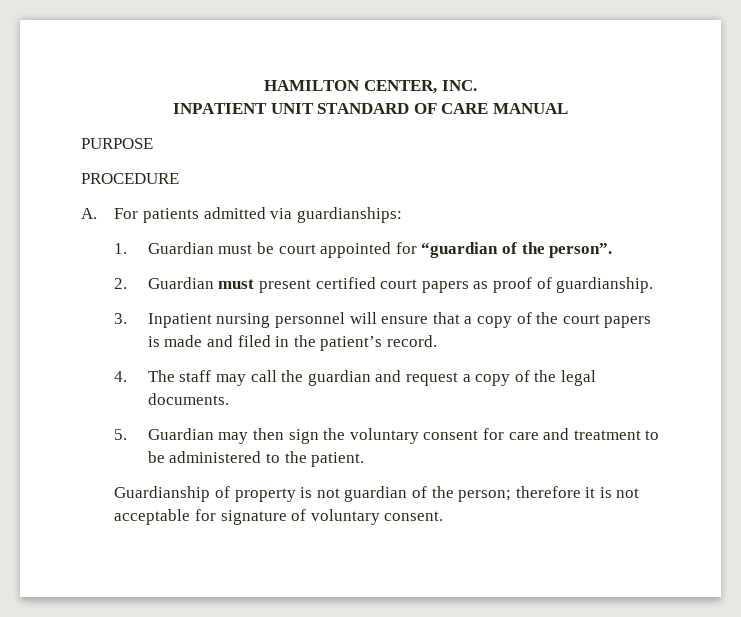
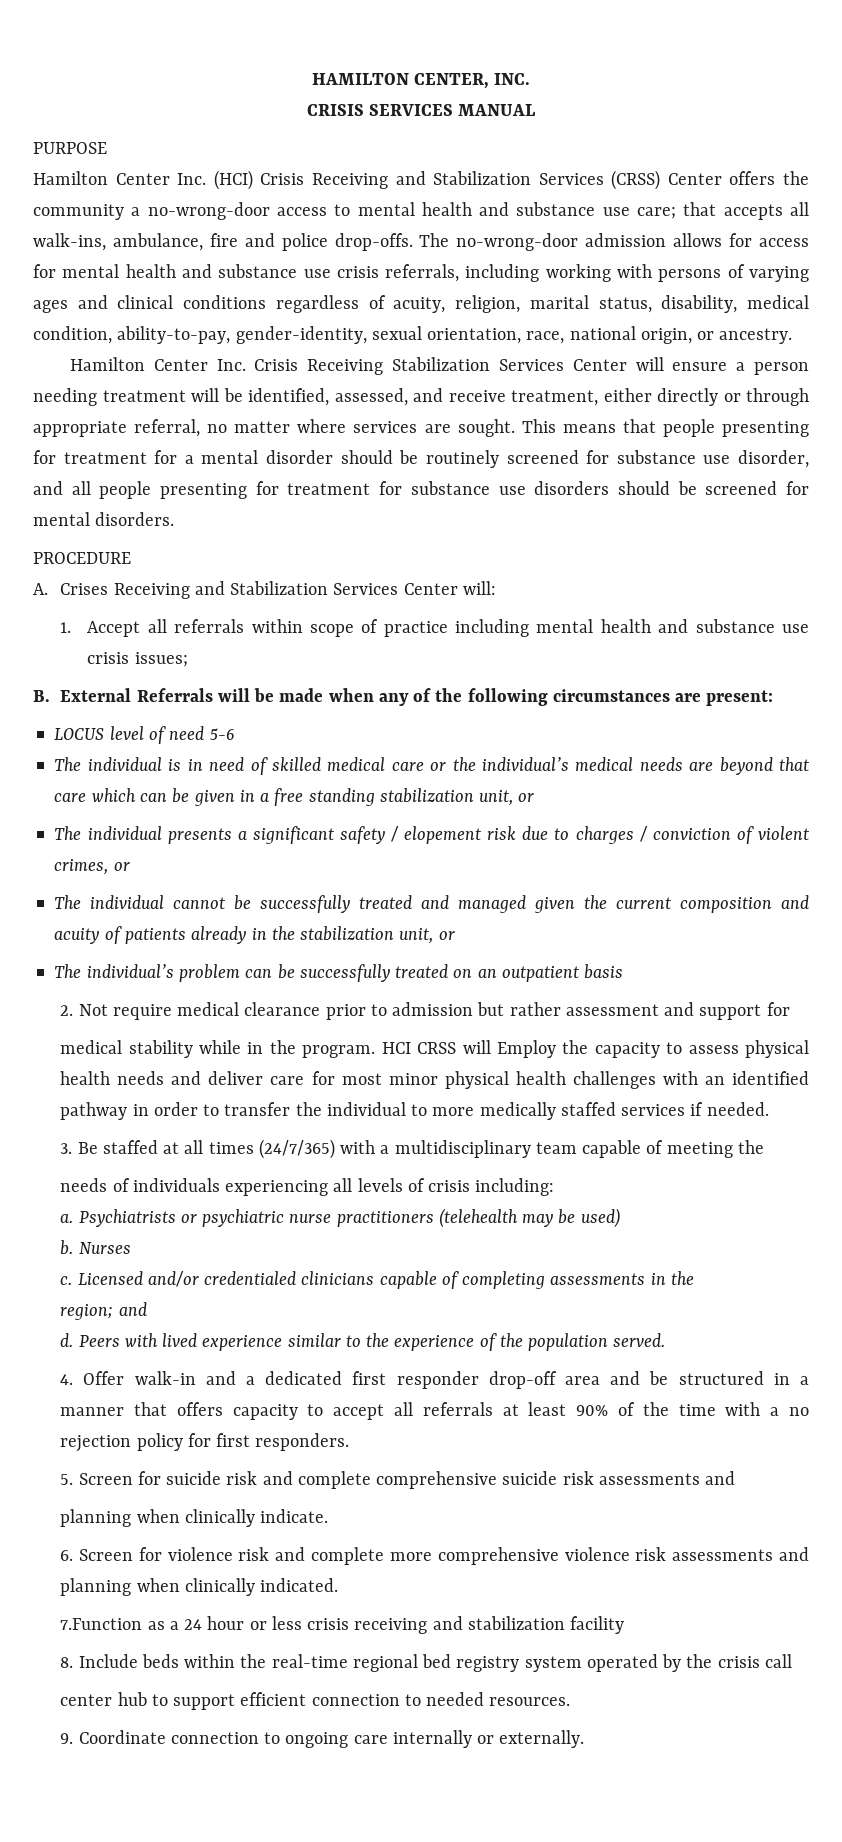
[173,103,568,114] [81,138,153,149] [81,173,179,184] [81,207,402,223] [114,242,613,258] [114,277,654,293] [114,312,652,328] [147,335,437,351] [114,370,596,386] [147,393,229,405] [114,428,660,444] [147,451,365,467] [114,486,640,502] [114,509,444,525] INPATIENT UNIT STANDARD OF CARE MANUAL // PURPOSE // PROCEDURE // A. For patients admitted via guardianships: // 1. Guardian must be court appointed for “guardian of the person”. // 2. Guardian must present certified court papers as proof of guardianship. // 3. Inpatient nursing personnel will ensure that a copy of the court papers is made and filed in the patient’s record. // 4. The staff may call the guardian and request a copy of the legal documents. // 5. Guardian may then sign the voluntary consent for care and treatment to be administered to the patient. // Guardianship of property is not guardian of the person; therefore it is not acceptable for signature of voluntary consent. -> [306,104,536,116] [33,142,107,154] [33,170,809,190] [33,202,809,220] [33,233,809,251] [33,264,809,282] [33,295,810,313] [33,326,793,344] [69,357,809,375] [33,388,809,406] [33,419,809,437] [33,450,809,468] [33,481,810,499] [33,512,175,526] [33,552,131,564] [33,581,496,599] [60,619,809,637] [87,652,188,667] [33,688,774,706] [54,726,235,744] [54,757,809,775] [54,788,535,806] [54,826,810,844] [54,859,130,875] [54,895,809,913] [54,926,455,944] [54,964,624,982] [60,1002,790,1020] [60,1040,810,1058] [60,1071,809,1089] [60,1102,769,1120] [60,1139,764,1159] [60,1178,555,1196] [60,1208,620,1228] [60,1240,131,1255] [60,1271,694,1289] [60,1302,147,1320] [60,1333,666,1351] [60,1371,809,1389] [60,1402,809,1420] [60,1433,350,1452] [60,1471,736,1489] [60,1509,329,1527] [60,1547,809,1565] [60,1578,339,1596] [60,1616,625,1634] [60,1654,792,1672] [60,1692,571,1710] [60,1730,585,1748] CRISIS SERVICES MANUAL // PURPOSE // Hamilton Center Inc. (HCI) Crisis Receiving and Stabilization Services (CRSS) Center offers the community a no-wrong-door access to mental health and substance use care; that accepts all walk-ins, ambulance, fire and police drop-offs. The no-wrong-door admission allows for access for mental health and substance use crisis referrals, including working with persons of varying ages and clinical conditions regardless of acuity, religion, marital status, disability, medical condition, ability-to-pay, gender-identity, sexual orientation, race, national origin, or ancestry. // Hamilton Center Inc. Crisis Receiving Stabilization Services Center will ensure a person needing treatment will be identified, assessed, and receive treatment, either directly or through appropriate referral, no matter where services are sought. This means that people presenting for treatment for a mental disorder should be routinely screened for substance use disorder, and all people presenting for treatment for substance use disorders should be screened for mental disorders. // PROCEDURE // A. Crises Receiving and Stabilization Services Center will: // 1. Accept all referrals within scope of practice including mental health and substance use crisis issues; // B. External Referrals will be made when any of the following circumstances are present: // LOCUS level of need 5-6 // The individual is in need of skilled medical care or the individual’s medical needs are beyond that care which can be given in a free standing stabilization unit, or // The individual presents a significant safety / elopement risk due to charges / conviction of violent crimes, or // The individual cannot be successfully treated and managed given the current composition and acuity of patients already in the stabilization unit, or // The individual’s problem can be successfully treated on an outpatient basis // 2. Not require medical clearance prior to admission but rather assessment and support for // medical stability while in the program. HCI CRSS will Employ the capacity to assess physical health needs and deliver care for most minor physical health challenges with an identified pathway in order to transfer the individual to more medically staffed services if needed. // 3. Be staffed at all times (24/7/365) with a multidisciplinary team capable of meeting the // needs of individuals experiencing all levels of crisis including: // a. Psychiatrists or psychiatric nurse practitioners (telehealth may be used) // b. Nurses // c. Licensed and/or credentialed clinicians capable of completing assessments in the // region; and // d. Peers with lived experience similar to the experience of the population served. // 4. Offer walk-in and a dedicated first responder drop-off area and be structured in a manner that offers capacity to accept all referrals at least 90% of the time with a no rejection policy for first responders. // 5. Screen for suicide risk and complete comprehensive suicide risk assessments and // planning when clinically indicate. // 6. Screen for violence risk and complete more comprehensive violence risk assessments and planning when clinically indicated. // 7.Function as a 24 hour or less crisis receiving and stabilization facility // 8. Include beds within the real-time regional bed registry system operated by the crisis call // center hub to support efficient connection to needed resources. // 9. Coordinate connection to ongoing care internally or externally.

